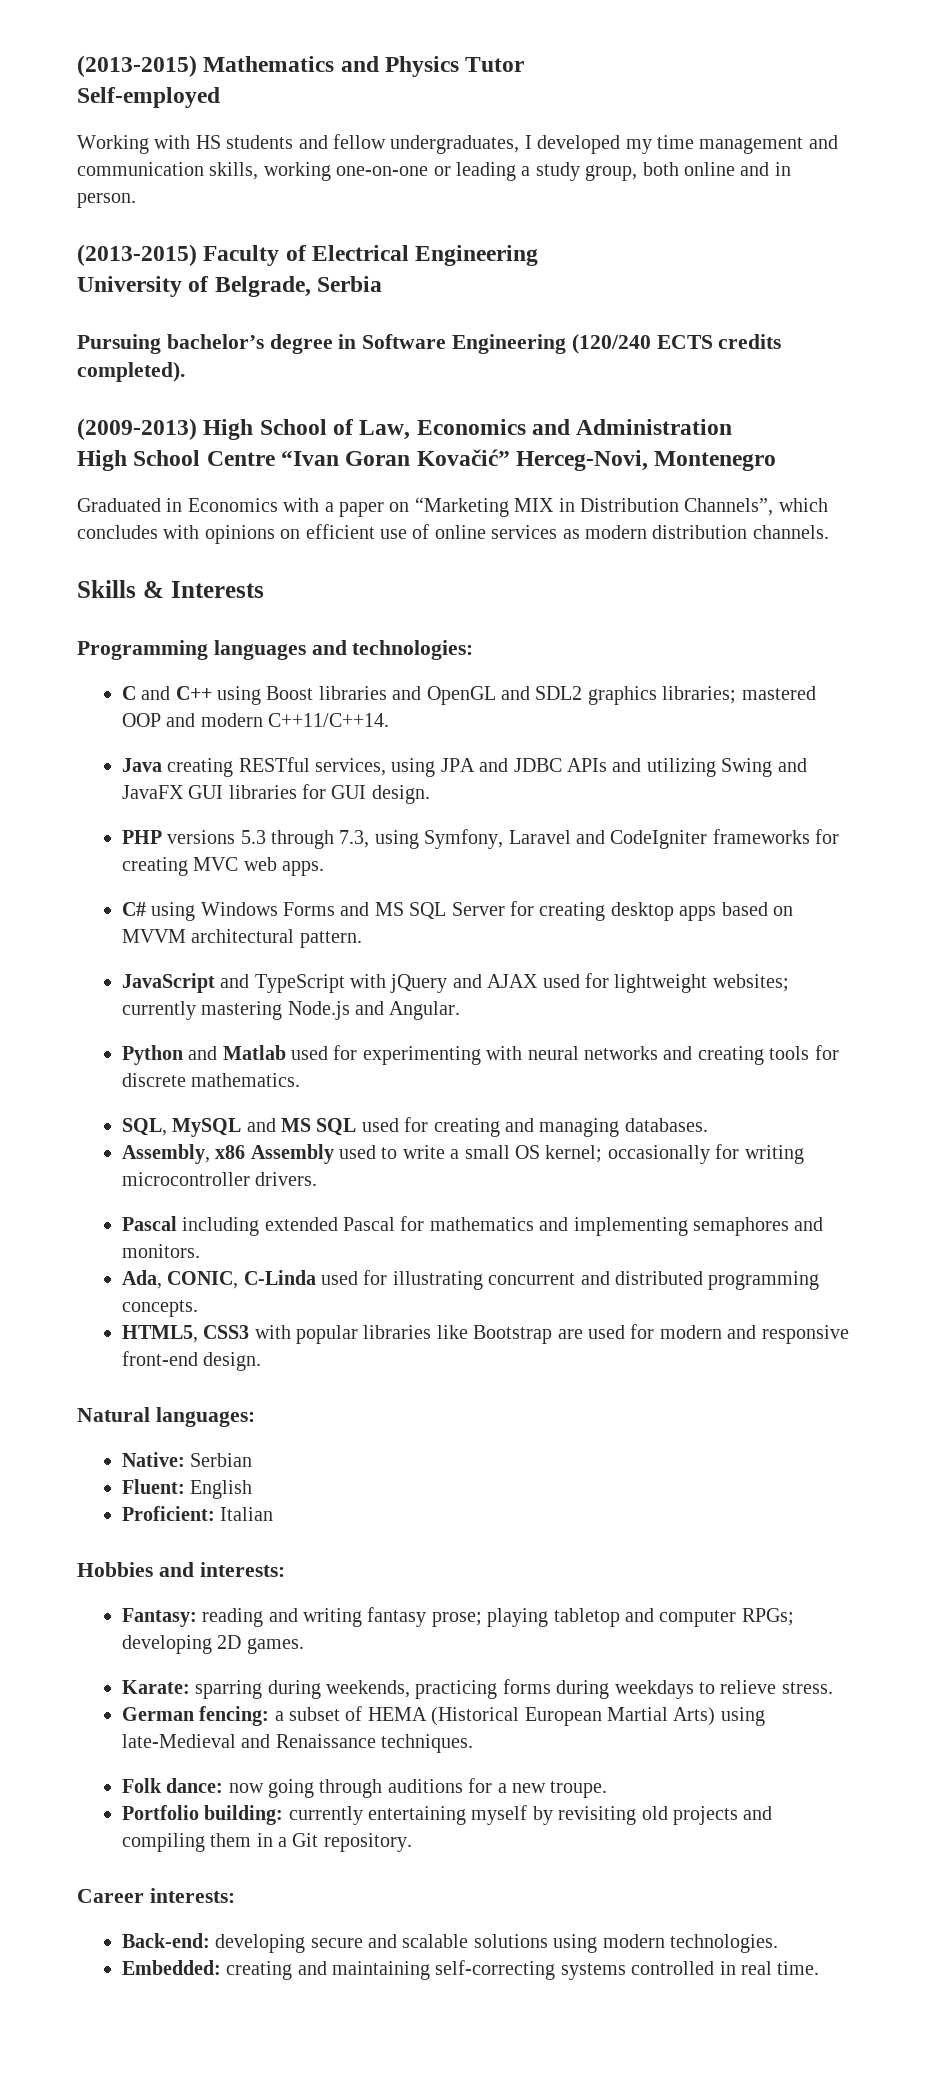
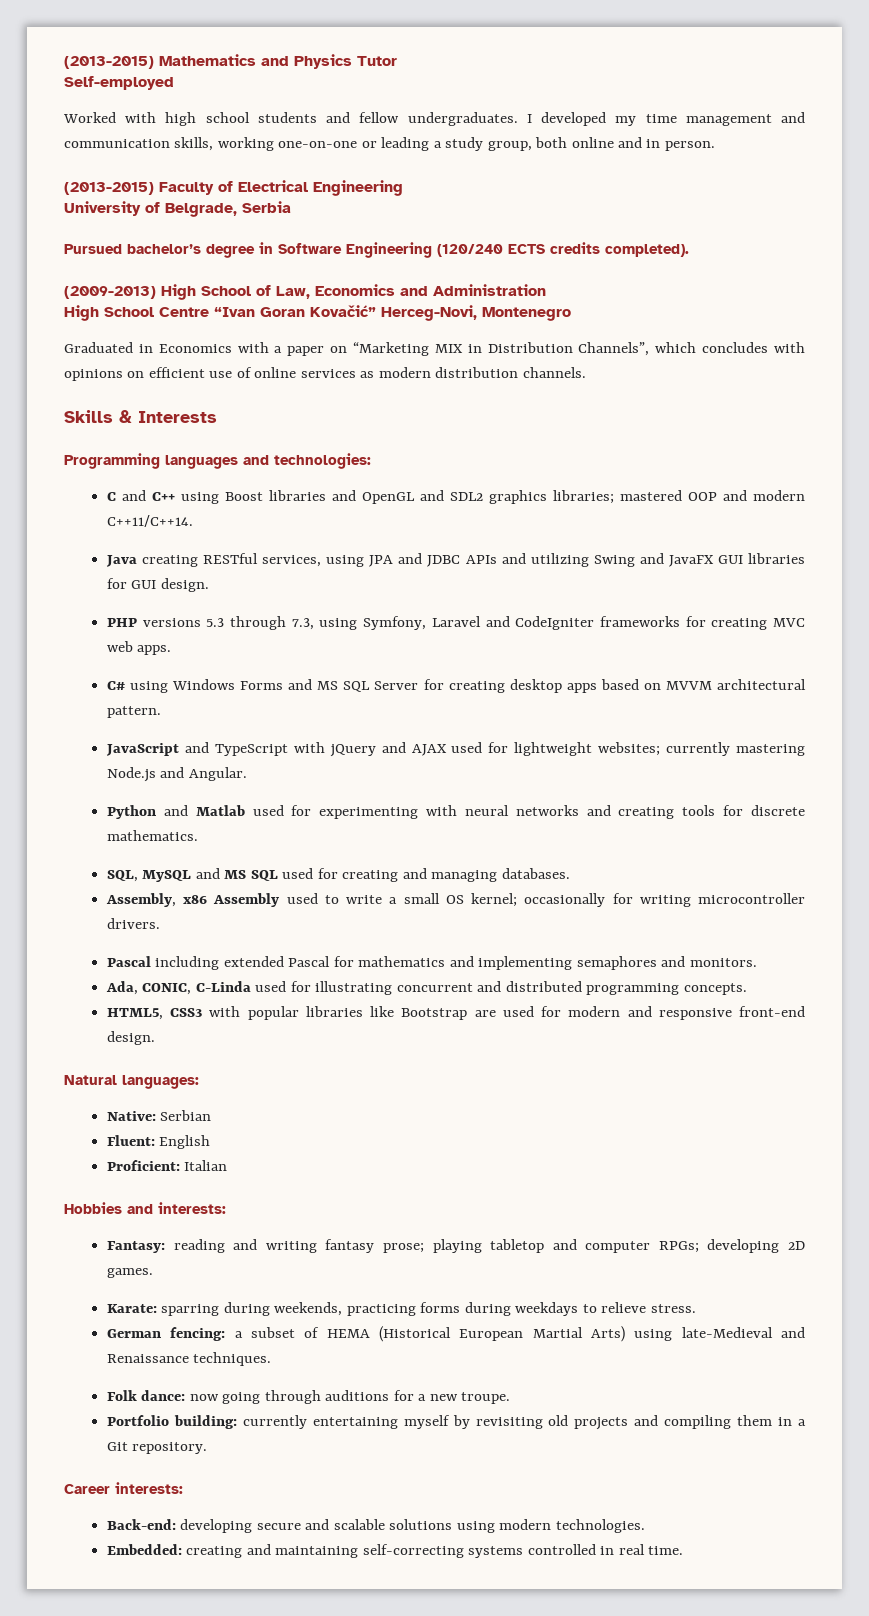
[77,135,221,154] Working with HS -> [63,112,250,126] Worked with high school
[390,135,520,154] undergraduates, -> [407,112,518,126] undergraduates.
[77,334,161,354] Pursuing -> [64,244,122,254] Pursued

